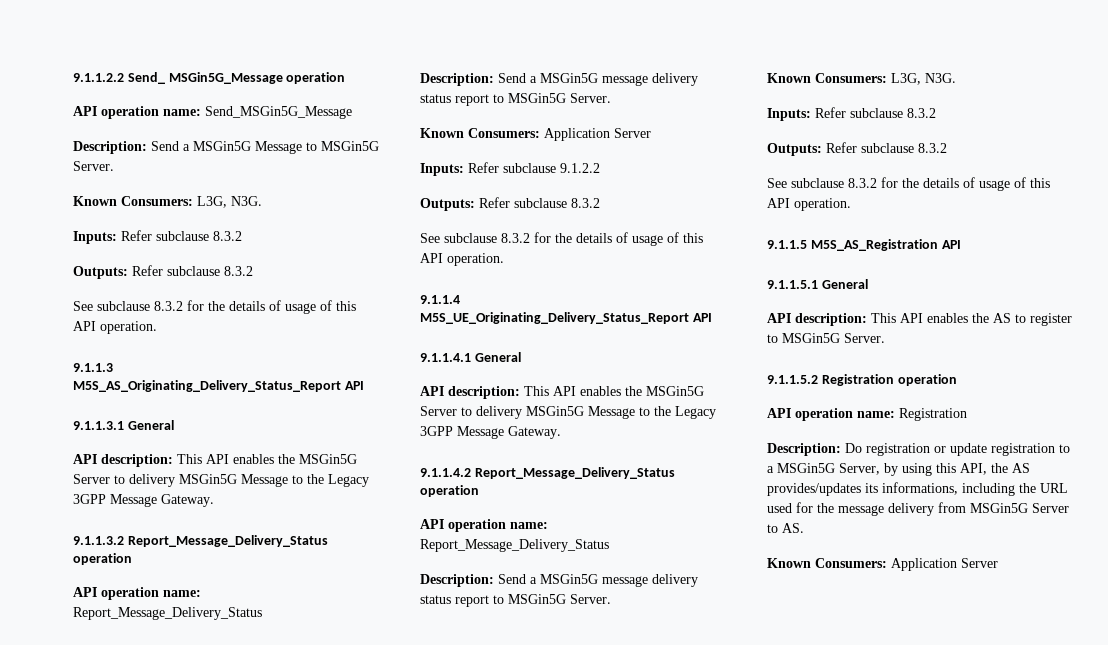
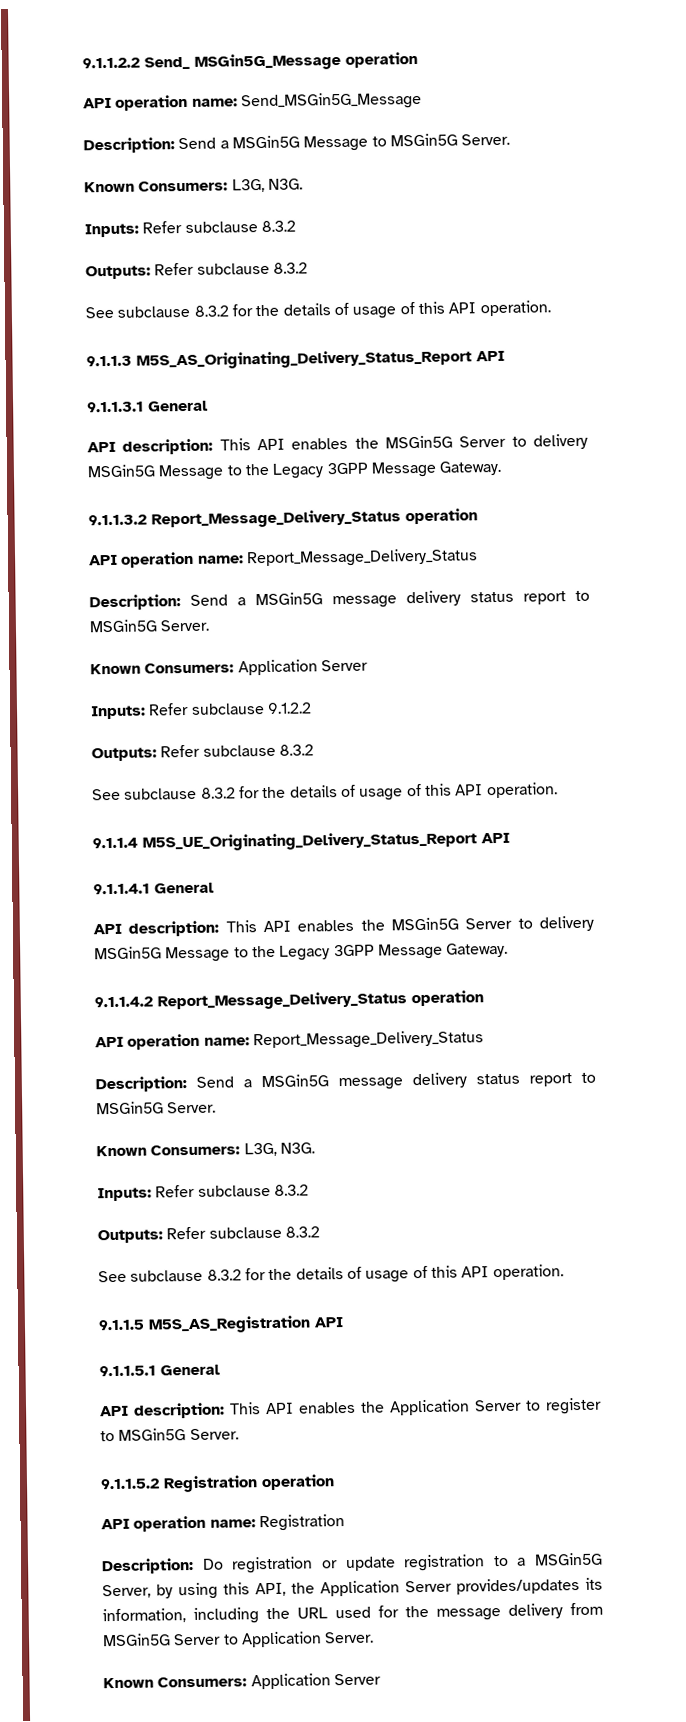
[993,313,1011,323] AS -> [389,1399,522,1416] Application Server
[1012,463,1030,473] AS -> [320,1580,452,1597] Application Server
[882,482,958,495] informations, -> [102,1608,186,1624] information,
[782,523,804,533] AS. -> [240,1631,375,1648] Application Server.

